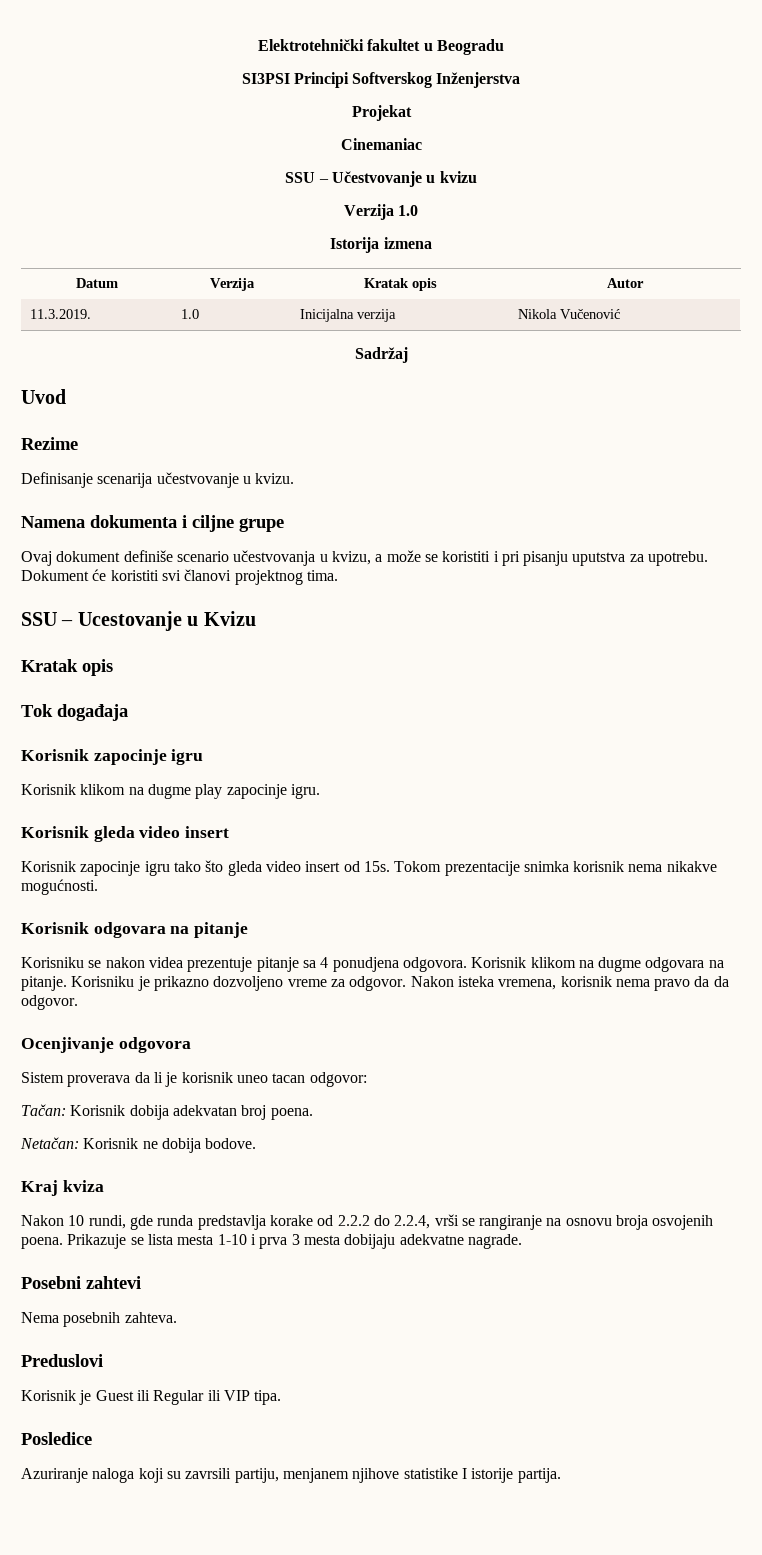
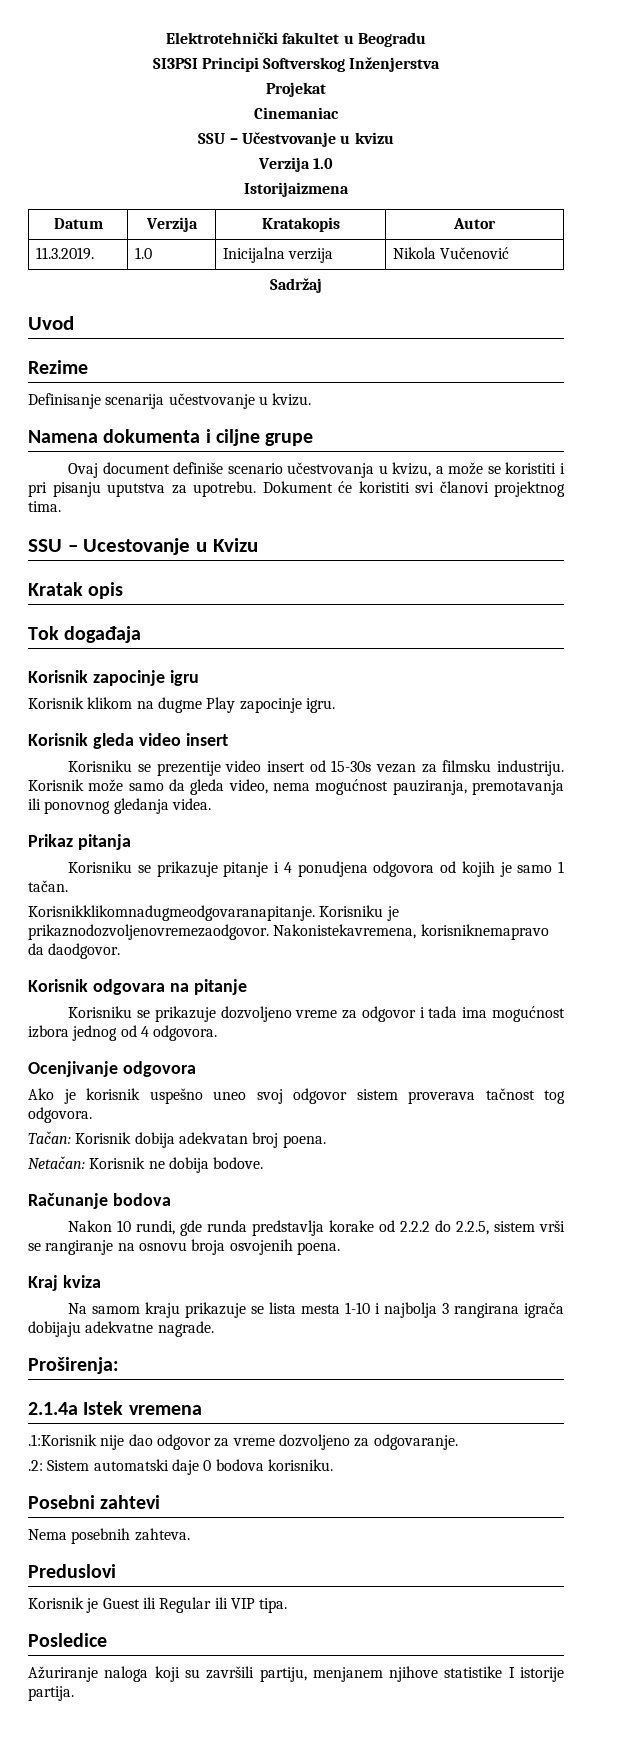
[330,237,432,253] Istorija izmena -> [244,182,349,197] Istorijaizmena
[364,278,437,291] Kratak opis -> [261,217,340,232] Kratakopis
[56,551,121,562] dokument -> [102,462,170,474] document
[195,784,223,799] play -> [206,697,236,713] Play
[21,860,717,876] [21,879,98,895] Korisnik zapocinje igru tako što gleda video insert od 15s. Tokom prezentacije snimka korisnik nema nikakve mogućnosti. -> [68,760,564,776] [28,779,564,795] [28,798,211,814] [28,834,131,850] [68,861,564,877] [28,880,68,892] [28,905,399,921] [28,924,549,940] [28,943,121,959] Korisniku se prezentije video insert od 15-30s vezan za filmsku industriju. Korisnik može samo da gleda video, nema mogućnost pauziranja, premotavanja ili ponovnog gledanja videa. // Prikaz pitanja // Korisniku se prikazuje pitanje i 4 ponudjena odgovora od kojih je samo 1 tačan. // Korisnikklikomnadugmeodgovaranapitanje. Korisniku je prikaznodozvoljenovremezaodgovor. Nakonistekavremena, korisniknemapravo da daodgovor.
[105,957,724,972] [21,976,729,991] [21,995,78,1010] [21,1037,191,1053] [21,1072,367,1087] nakon videa prezentuje pitanje sa 4 ponudjena odgovora. Korisnik klikom na dugme odgovara na pitanje. Korisniku je prikazno dozvoljeno vreme za odgovor. Nakon isteka vremena, korisnik nema pravo da da odgovor. // Ocenjivanje odgovora // Sistem proverava da li je korisnik uneo tacan odgovor: -> [154,1006,566,1022] [28,1025,218,1041] [28,1061,196,1077] [28,1088,565,1104] [28,1107,92,1123] prikazuje dozvoljeno vreme za odgovor i tada ima mogućnost izbora jednog od 4 odgovora. // Ocenjivanje odgovora // Ako je korisnik uspešno uneo svoj odgovor sistem proverava tačnost tog odgovora.
[21,1180,104,1196] Kraj kviza -> [28,1193,171,1209] Računanje bodova
[394,1215,431,1229] 2.2.4, -> [456,1221,536,1235] 2.2.5, sistem
[67,1234,127,1249] Prikazuje -> [28,1275,101,1291] [68,1302,247,1318] // Kraj kviza // Na samom kraju prikazuje
[259,1234,340,1249] prva 3 mesta -> [384,1302,564,1318] najbolja 3 rangirana igrača
(522, 1241) none -> [28,1357,119,1374] [28,1401,202,1415] [28,1434,458,1450] [28,1459,333,1475] // Proširenja: // 2.1.4a Istek vremena // .1:Korisnik nije dao odgovor za vreme dozvoljeno za odgovaranje. // .2: Sistem automatski daje 0 bodova korisniku.
[21,1468,88,1483] Azuriranje -> [28,1666,98,1682] Ažuriranje
[185,1468,232,1479] zavrsili -> [206,1666,255,1679] završili

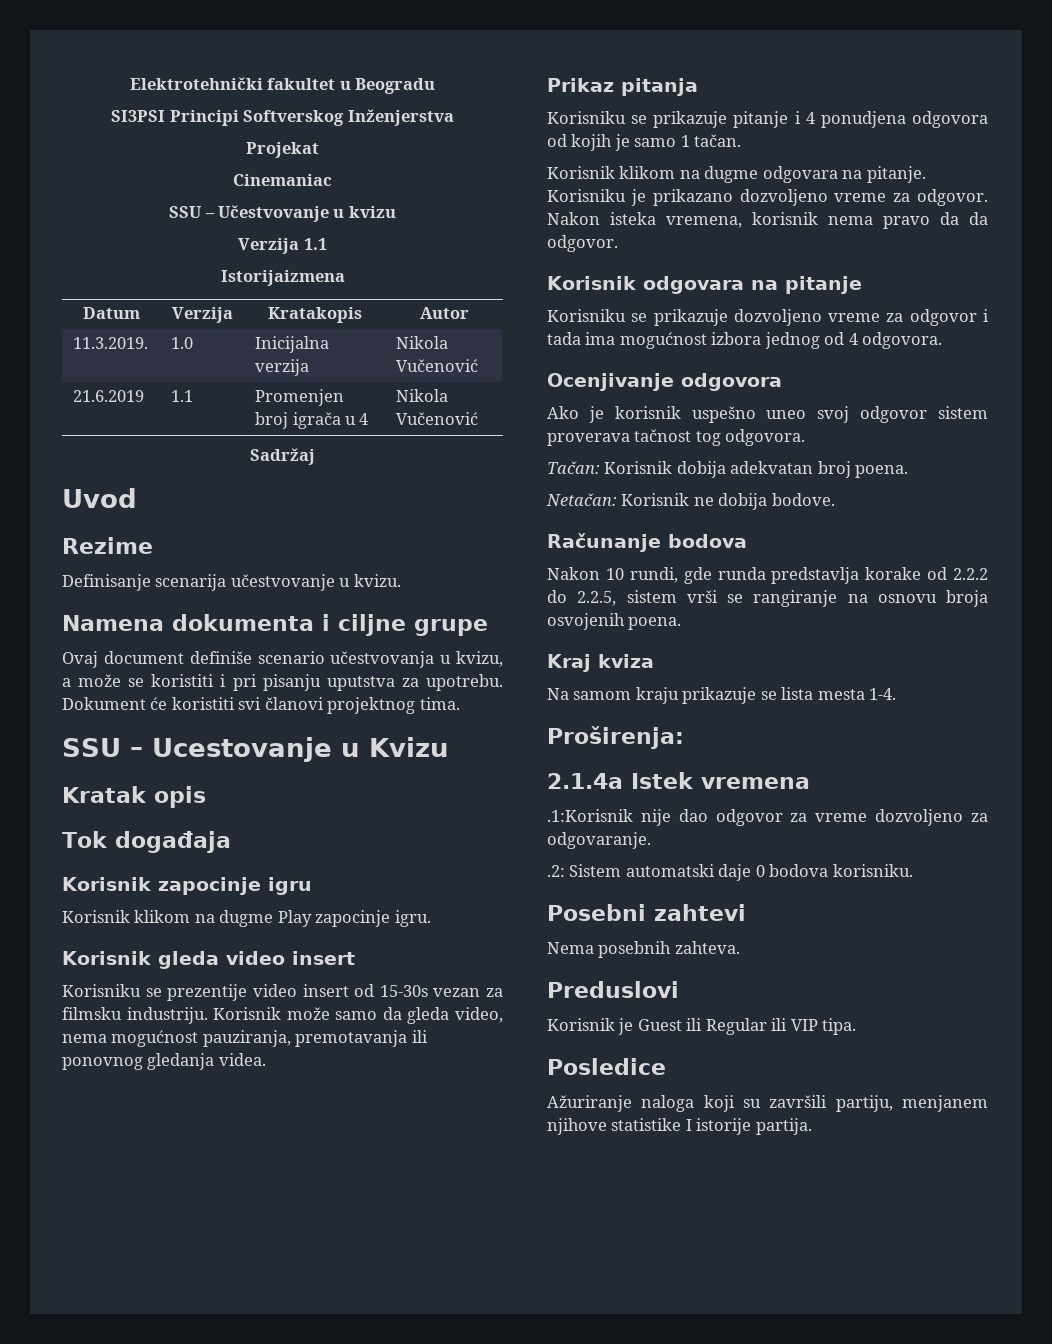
[313,158,334,169] 1.0 -> [303,238,327,250] 1.1
(510, 253) none -> [73,390,145,402] [171,390,194,402] [255,389,345,406] [255,412,369,429] [396,389,449,402] [396,412,479,425] // 21.6.2019 | 1.1 | Promenjen broj igrača u 4 | Nikola Vučenović
[28,905,399,921] [28,924,549,940] [28,943,121,959] Korisnikklikomnadugmeodgovaranapitanje. Korisniku je prikaznodozvoljenovremezaodgovor. Nakonistekavremena, korisniknemapravo da daodgovor. -> [547,166,926,183] [547,189,988,206] [547,212,988,229] [547,235,618,252] Korisnik klikom na dugme odgovara na pitanje. Korisniku je prikazano dozvoljeno vreme za odgovor. Nakon isteka vremena, korisnik nema pravo da da odgovor.
[345,1302,564,1318] [28,1321,214,1337] 1-10 i najbolja 3 rangirana igrača dobijaju adekvatne nagrade. -> [869,688,897,700] 1-4.

